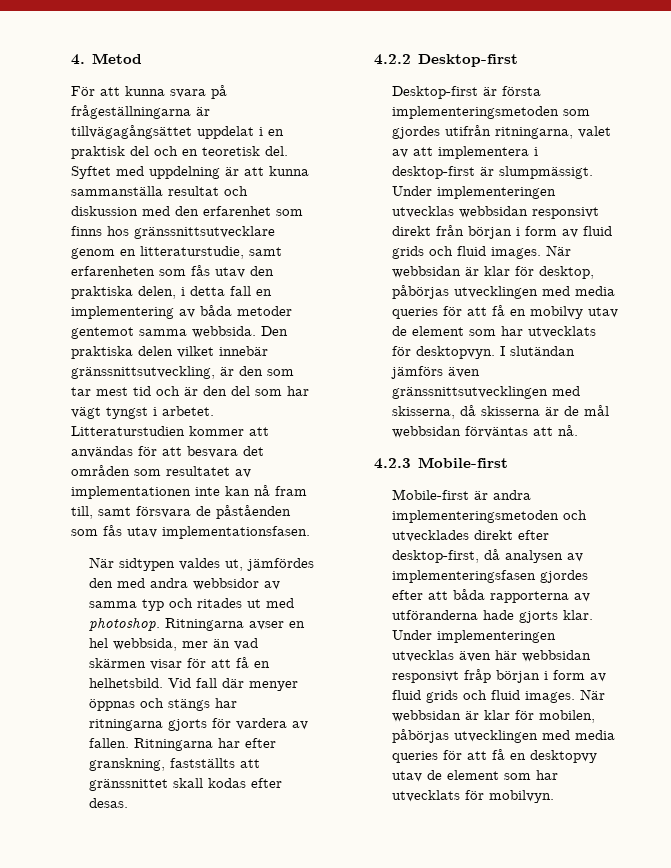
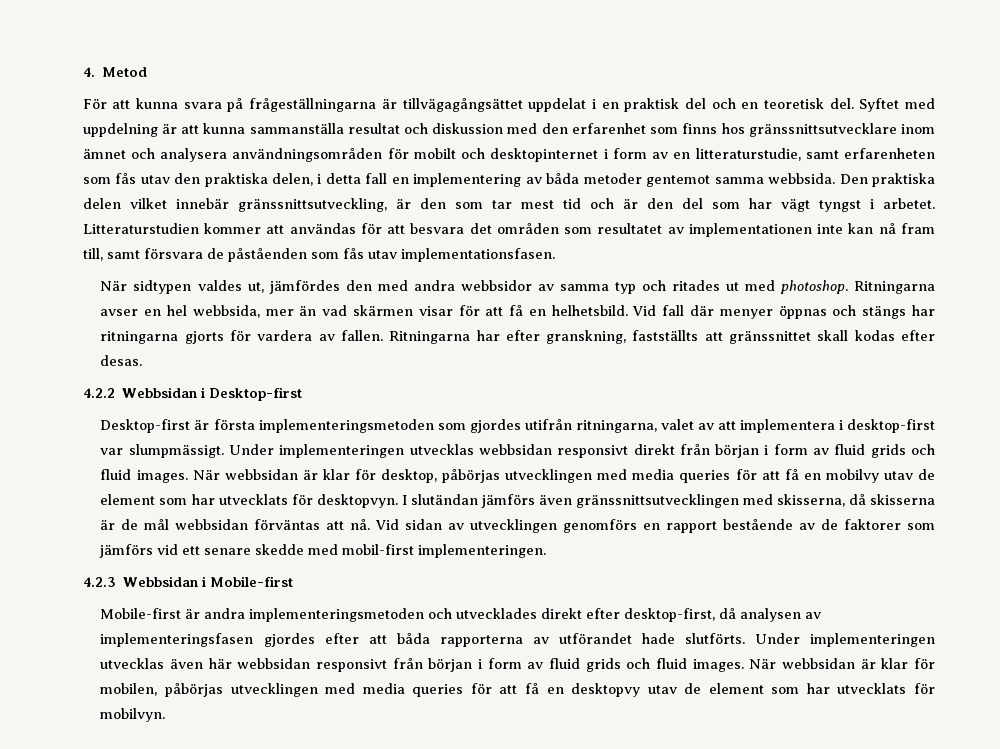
[70,248,115,259] genom -> [900,124,935,134] [82,148,669,162] inom ämnet och analysera användningsområden för mobilt och desktopinternet i form av
(411, 59) none -> [121,387,205,398] Webbsidan i
[480,167,495,176] är -> [100,448,124,455] var
(579, 430) none -> [375,519,936,533] [99,544,547,558] Vid sidan av utvecklingen genomförs en rapport bestående av de faktorer som jämförs vid ett senare skedde med mobil-first implementeringen.
(411, 463) none -> [122,576,206,587] Webbsidan i
[392,610,594,623] utföranderna hade gjorts klar. -> [558,633,745,644] utförandet hade slutförts.
[464,669,492,683] fråp -> [392,658,423,669] från

